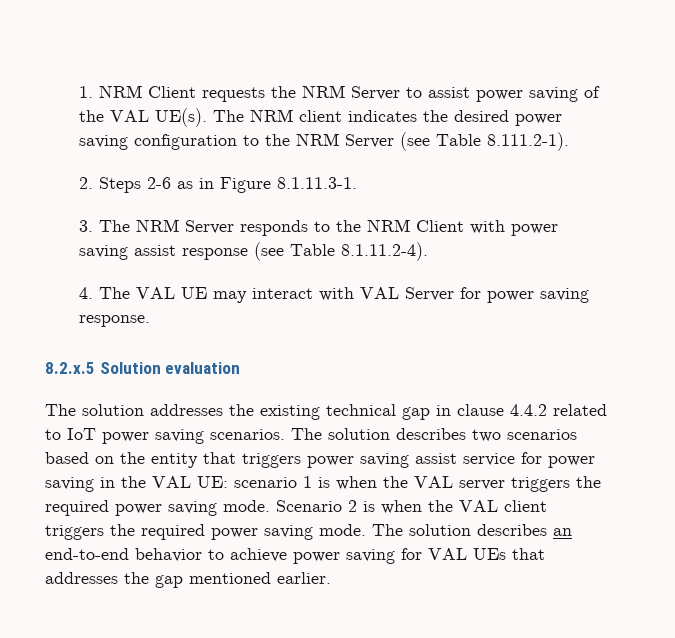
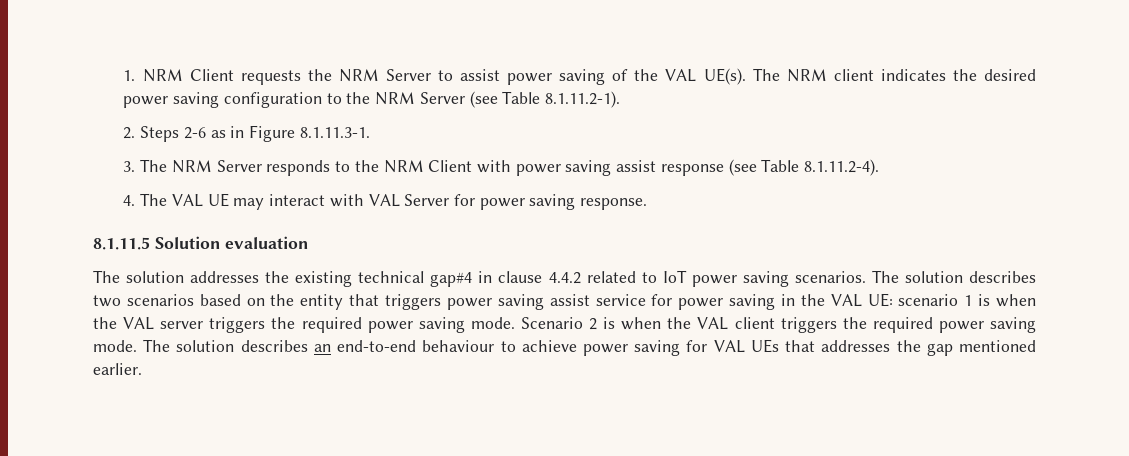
[486,132,569,151] 8.111.2-1). -> [544,91,620,108] 8.1.11.2-1).
[45,362,95,374] 8.2.x.5 -> [93,237,150,250] 8.1.11.5
[402,407,430,420] gap -> [430,272,473,287] gap#4
[135,548,202,562] behavior -> [422,340,495,352] behaviour

